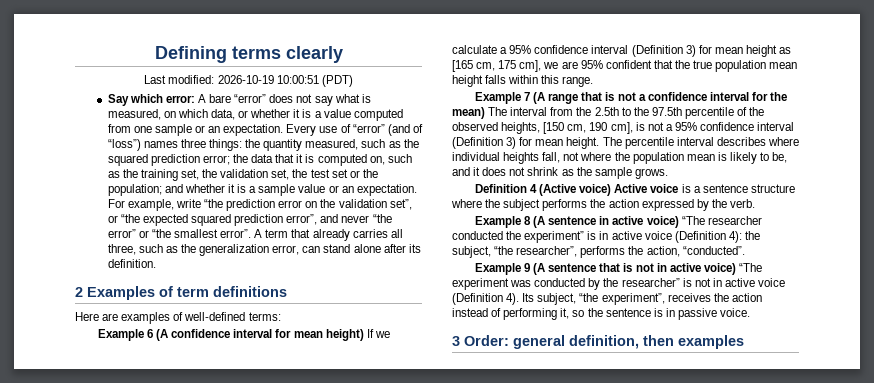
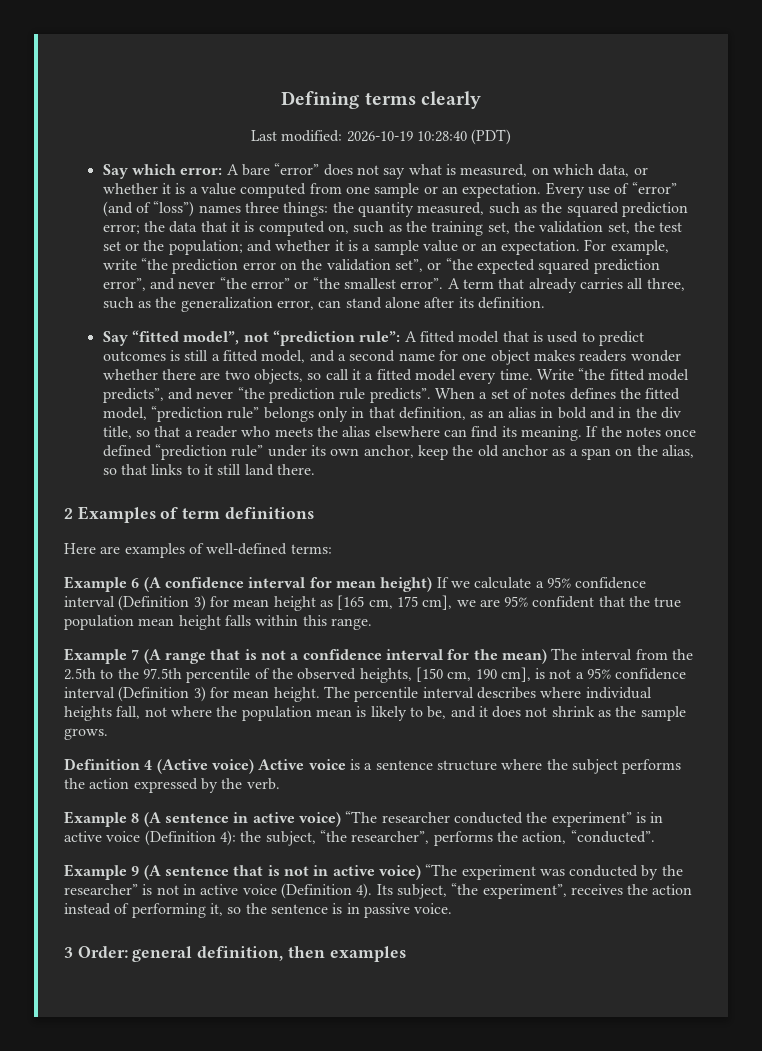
[276,75,319,84] 10:00:51 -> [416,131,467,142] 10:28:40
(156, 263) none -> [102,330,644,346] [102,350,681,365] [102,368,689,384] [102,387,681,403] [102,406,681,422] [102,426,697,441] [102,444,694,460] [102,464,315,476] // Say “fitted model”, not “prediction rule”: A fitted model that is used to predict outcomes is still a fitted model, and a second name for one object makes readers wonder whether there are two objects, so call it a fitted model every time. Write “the fitted model predicts”, and never “the prediction rule predicts”. When a set of notes defines the fitted model, “prediction rule” belongs only in that definition, as an alias in bold and in the div title, so that a reader who meets the alias elsewhere can find its meaning. If the notes once defined “prediction rule” under its own anchor, keep the old anchor as a span on the alias, so that links to it still land there.

